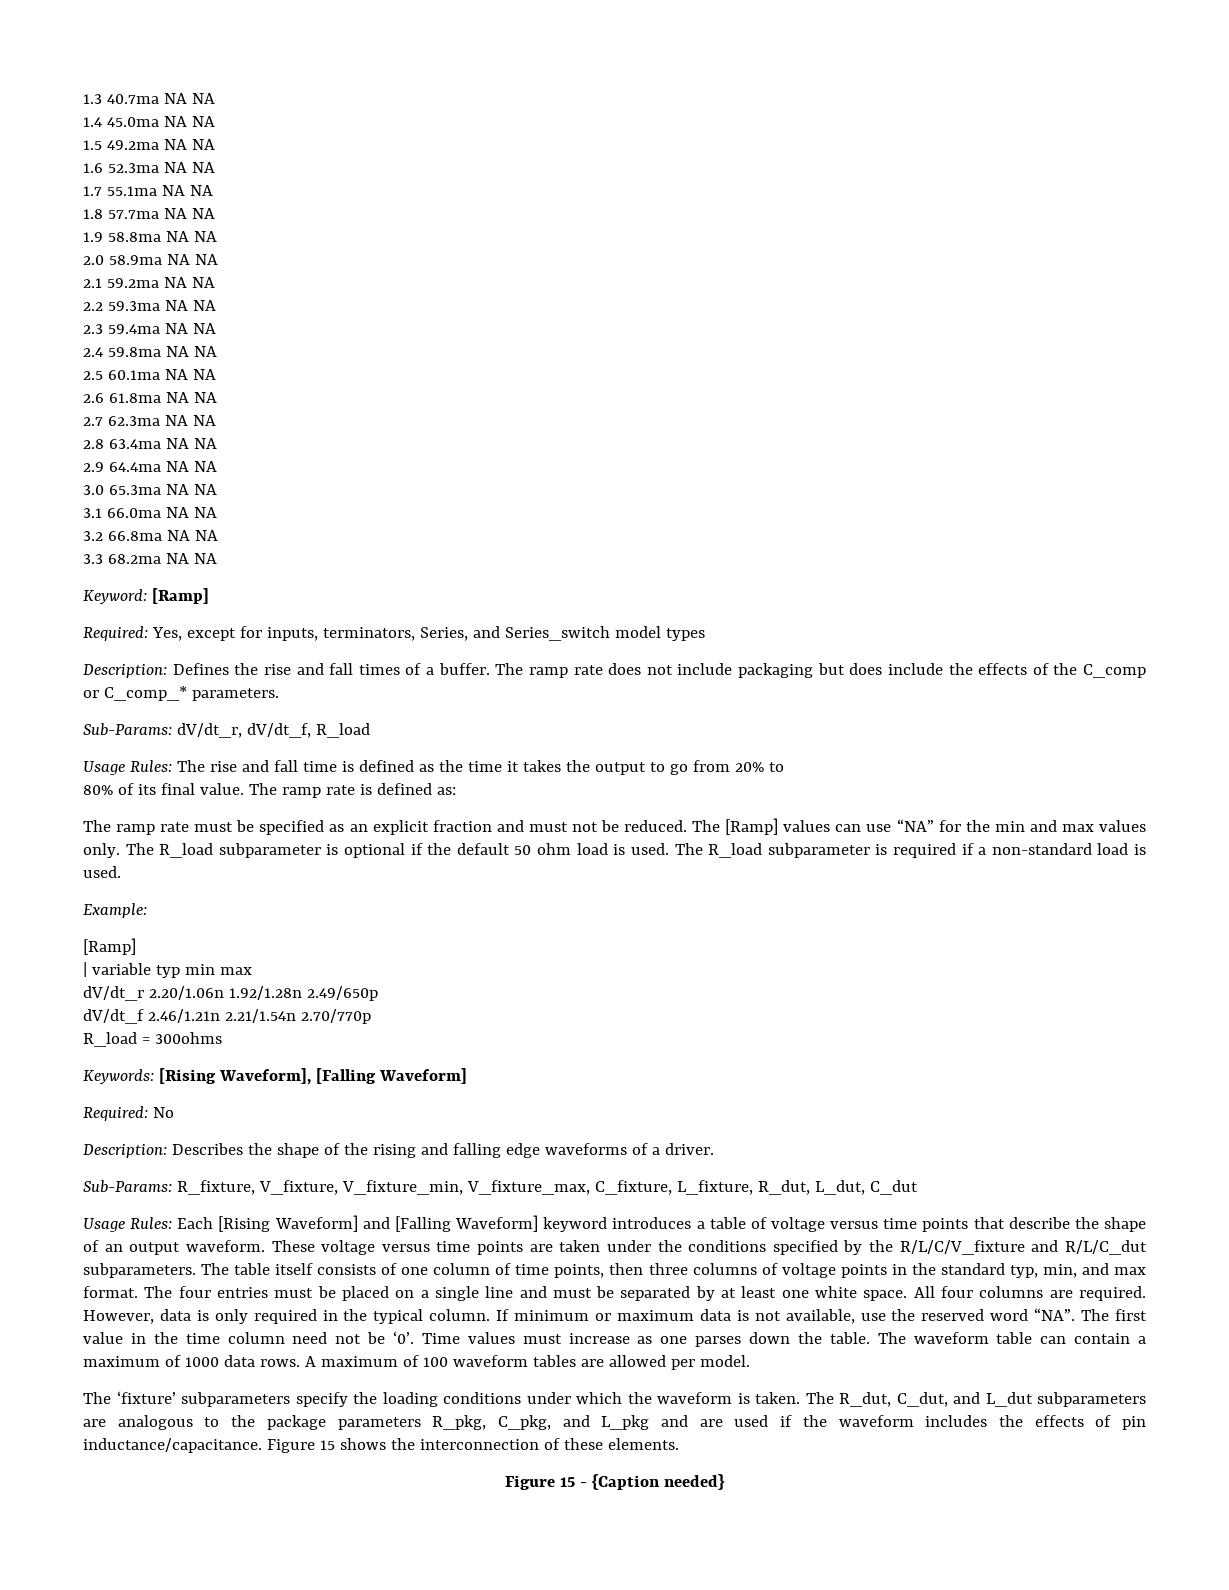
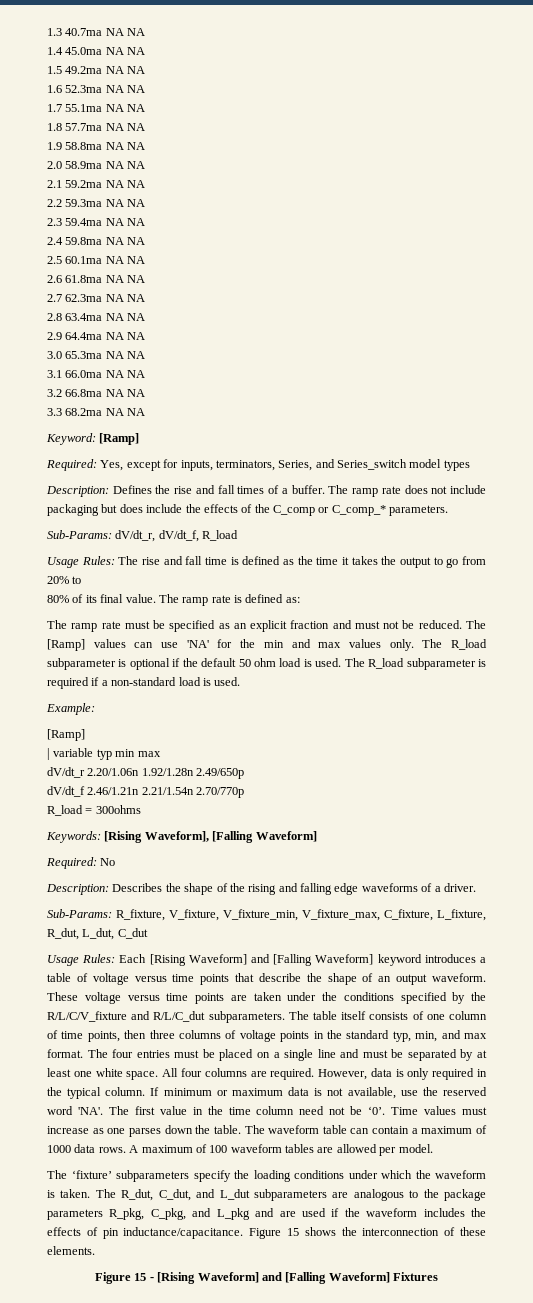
[896,819,934,832] “NA” -> [186,640,209,648] 'NA'
[1034,1308,1076,1321] “NA”. -> [77,1107,103,1115] 'NA'.
[591,1474,725,1490] {Caption needed} -> [157,1272,438,1284] [Rising Waveform] and [Falling Waveform] Fixtures

